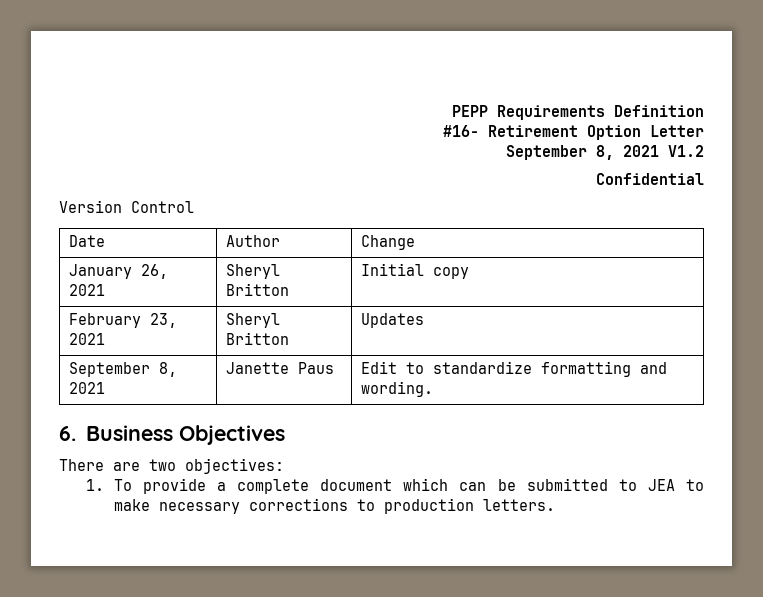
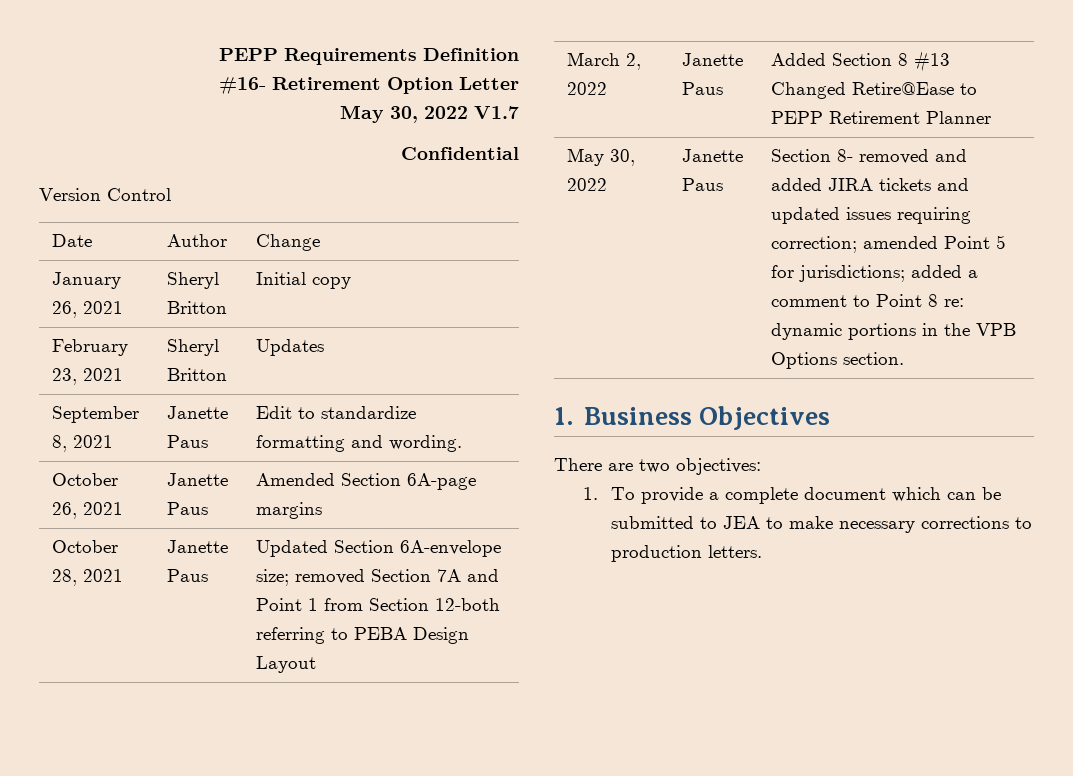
[506,145,704,160] September 8, 2021 V1.2 -> [340,105,519,123] May 30, 2022 V1.7
[59,426,76,441] // 6. -> [52,473,119,486] [52,502,124,519] [167,473,229,486] [167,502,209,515] [256,473,477,490] [256,502,323,519] [52,540,119,553] [52,569,124,586] [167,540,229,553] [167,569,209,582] [256,540,502,557] [256,569,500,586] [256,598,501,611] [256,627,470,644] [256,656,317,673] [567,52,642,70] [567,82,608,95] [682,53,744,66] [682,82,724,95] [771,51,951,72] [771,82,978,99] [771,111,992,124] [567,148,636,166] [567,178,608,191] [682,149,744,162] [682,178,724,191] [771,149,968,164] [771,178,970,191] [771,207,972,224] [771,235,1007,253] [771,265,979,282] [771,294,965,307] [771,323,1017,340] [771,352,905,369] [554,407,574,425] // October 26, 2021 | Janette Paus | Amended Section 6A-page margins // October 28, 2021 | Janette Paus | Updated Section 6A-envelope size; removed Section 7A and Point 1 from Section 12-both referring to PEBA Design Layout // March 2, 2022 | Janette Paus | Added Section 8 #13 Changed Retire@Ease to PEPP Retirement Planner // May 30, 2022 | Janette Paus | Section 8- removed and added JIRA tickets and updated issues requiring correction; amended Point 5 for jurisdictions; added a comment to Point 8 re: dynamic portions in the VPB Options section. // 1.

